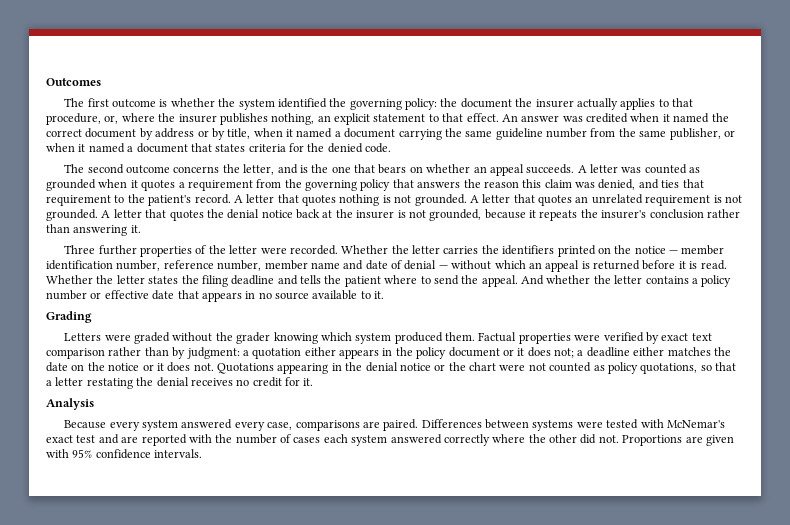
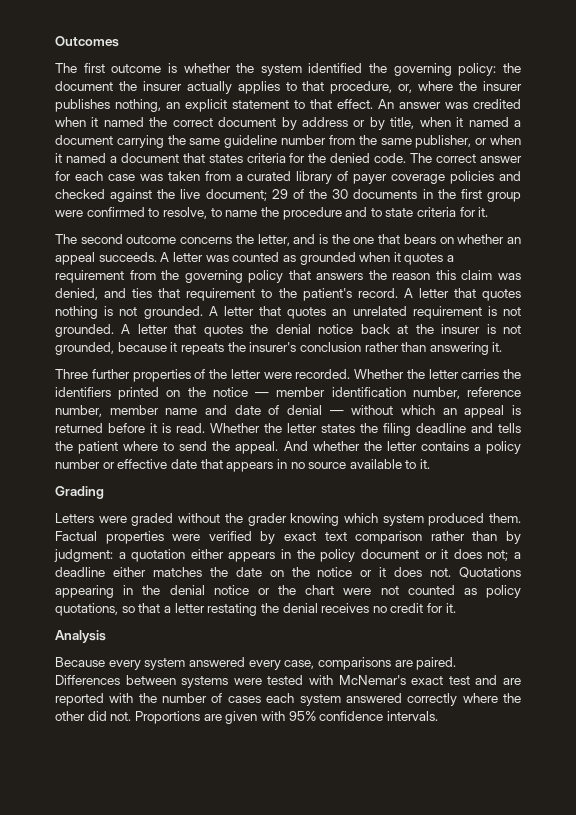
(392, 148) none -> [410,153,522,163] [55,171,521,184] [55,189,521,202] [55,207,489,220] The correct answer for each case was taken from a curated library of payer coverage policies and checked against the live document; 29 of the 30 documents in the first group were confirmed to resolve, to name the procedure and to state criteria for it.

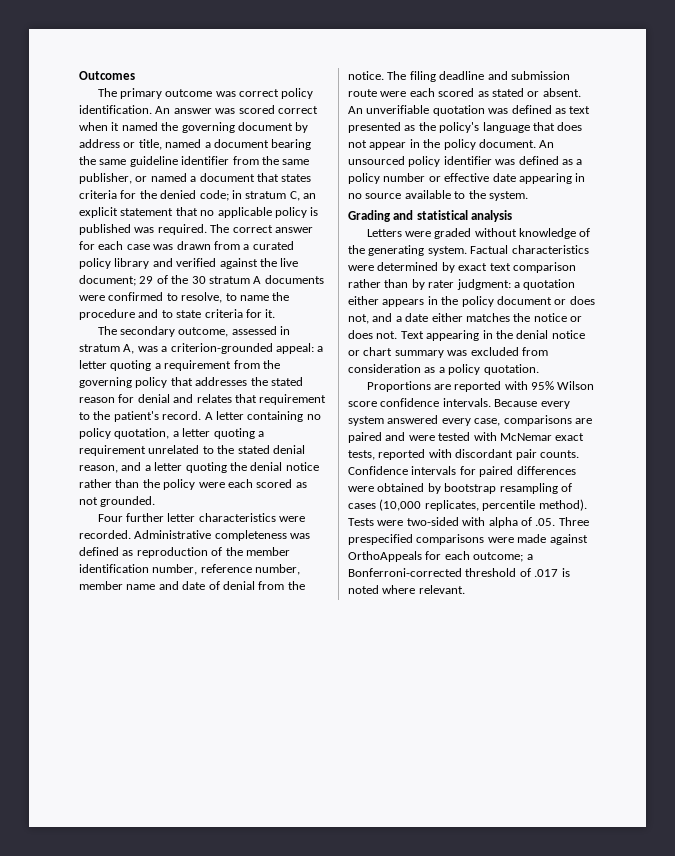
[83,63,521,76] [55,81,522,94] [55,99,373,112] first outcome is whether the system identified the governing policy: the document the insurer actually applies to that procedure, or, where the insurer publishes nothing, an explicit statement to that effect. -> [119,88,314,99] [79,105,152,114] primary outcome was correct policy identification.
[473,99,521,109] credited -> [238,105,318,114] scored correct
[172,118,213,127] correct -> [181,122,235,133] governing
[369,117,522,130] [55,135,164,148] by title, when it named a document carrying -> [138,139,312,150] title, named a document bearing
[281,135,327,145] number -> [181,156,230,165] identifier
[489,135,521,145] [55,153,62,163] when it -> (148, 179) none
[374,153,407,163] code. -> [199,190,316,201] [79,207,319,218] [79,224,207,235] code; in stratum C, an explicit statement that no applicable policy is published was required.
[167,171,200,181] taken -> [176,241,211,250] drawn
[296,171,521,184] [55,189,105,199] library of payer coverage policies and checked -> [79,258,217,269] policy library and verified
[353,189,521,202] documents in the first group -> [208,275,324,284] stratum A documents
[80,234,521,246] [55,252,444,265] second outcome concerns the letter, and is the one that bears on whether an appeal succeeds. A letter was counted as grounded when it quotes -> [119,326,291,337] [79,343,324,354] [79,360,152,371] secondary outcome, assessed in stratum A, was a criterion-grounded appeal: a letter quoting
[316,270,521,280] [55,288,153,300] answers the reason this claim was denied, and ties -> [195,377,303,386] [79,394,232,403] addresses the stated reason for denial and relates
[453,288,521,301] [55,306,521,319] [55,324,521,337] [55,342,503,355] [55,369,521,382] [55,387,270,400] that quotes nothing is not grounded. A letter that quotes an unrelated requirement is not grounded. A letter that quotes the denial notice back at the insurer is not grounded, because it repeats the insurer's conclusion rather than answering it. // Three further properties of the letter were recorded. Whether the letter carries the identifiers printed on the notice — -> [247,411,321,422] [79,428,264,439] [79,445,305,456] [79,462,319,473] [79,479,307,490] [79,496,156,507] [97,513,306,522] [79,530,311,541] [79,547,243,558] containing no policy quotation, a letter quoting a requirement unrelated to the stated denial reason, and a letter quoting the denial notice rather than the policy were each scored as not grounded. // Four further letter characteristics were recorded. Administrative completeness was defined as reproduction of the
[329,405,521,418] [55,423,521,436] [55,441,469,454] — without which an appeal is returned before it is read. Whether the letter states the filing deadline and tells the patient where to send the appeal. And whether the letter contains -> [258,581,305,590] [348,71,570,82] [348,88,581,97] [348,105,591,116] [348,122,583,133] [348,139,555,150] [348,156,573,167] from the notice. The filing deadline and submission route were each scored as stated or absent. An unverifiable quotation was defined as text presented as the policy's language that does not appear in the policy document. An unsourced policy identifier was defined as
[200,459,274,472] that appears -> [518,173,572,184] appearing
[420,459,431,469] it. -> [468,190,528,201] the system.
(104, 492) none -> [393,210,513,222] and statistical analysis
[224,513,521,526] [55,531,252,544] the grader knowing which system produced them. Factual properties were verified -> [519,228,591,239] [348,245,589,256] [348,262,439,271] knowledge of the generating system. Factual characteristics were determined
(522, 537) none -> [428,280,455,288] rater
[441,549,522,561] [55,567,284,577] it does not; a deadline either matches the date on -> [569,296,595,305] [348,313,510,324] does not, and a date either matches
[379,567,387,577] it -> (582, 319) none
[459,567,521,578] Quotations -> [400,331,424,339] Text
[278,585,521,598] [55,603,456,616] [55,630,106,643] the chart were not counted as policy quotations, so that a letter restating the denial receives no credit for it. // Analysis // -> [363,347,548,358] [348,364,539,375] [366,381,595,392] [348,398,491,407] chart summary was excluded from consideration as a policy quotation. // Proportions are reported with 95% Wilson score confidence intervals.
[416,657,457,670] [55,675,522,688] [55,693,521,706] [55,711,438,724] paired. Differences between systems were tested with McNemar's exact test and are reported with the number of cases each system answered correctly where the other did not. Proportions are given with 95% confidence intervals. -> [348,432,585,443] [348,449,579,460] [348,466,576,477] [348,483,572,494] [348,499,587,511] [348,517,589,528] [348,534,588,545] [348,551,533,562] [348,568,570,577] [348,585,465,594] paired and were tested with McNemar exact tests, reported with discordant pair counts. Confidence intervals for paired differences were obtained by bootstrap resampling of cases (10,000 replicates, percentile method). Tests were two-sided with alpha of .05. Three prespecified comparisons were made against OrthoAppeals for each outcome; a Bonferroni-corrected threshold of .017 is noted where relevant.

